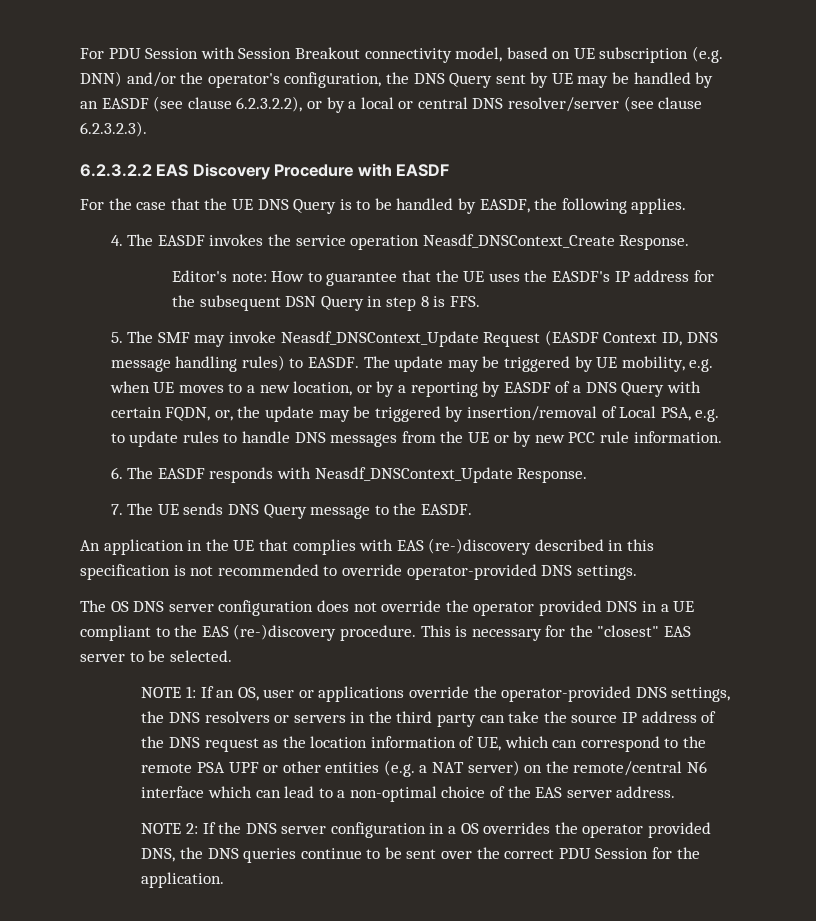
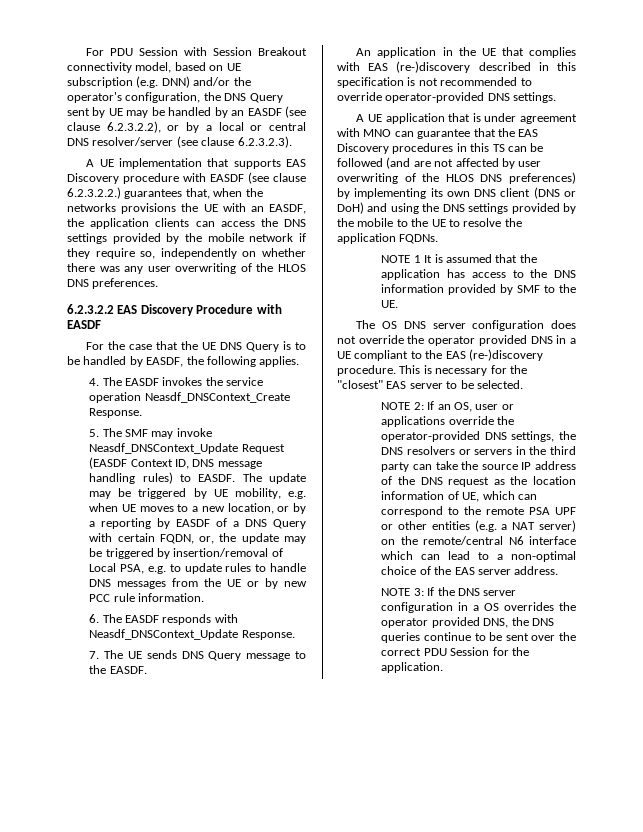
(147, 129) none -> [86,158,306,169] [67,172,306,184] [67,187,263,199] [67,203,306,214] [67,218,306,229] [67,233,306,244] [67,248,306,259] [67,263,306,274] [67,278,159,289] // A UE implementation that supports EAS Discovery procedure with EASDF (see clause 6.2.3.2.2.) guarantees that, when the networks provisions the UE with an EASDF, the application clients can access the DNS settings provided by the mobile network if they require so, independently on whether there was any user overwriting of the HLOS DNS preferences.
[172,270,714,286] [172,295,480,311] // Editor's note: How to guarantee that the UE uses the EASDF's IP address for the subsequent DSN Query in step 8 is FFS. -> (143, 413) none
(637, 572) none -> [356,113,577,124] [337,128,539,139] [337,143,544,154] [337,157,542,169] [337,172,576,184] [337,187,576,199] [337,202,576,214] [337,218,522,227] [337,233,439,244] [381,254,537,263] [381,269,576,280] [381,284,576,295] [381,300,399,308] // A UE application that is under agreement with MNO can guarantee that the EAS Discovery procedures in this TS can be followed (and are not affected by user overwriting of the HLOS DNS preferences) by implementing its own DNS client (DNS or DoH) and using the DNS settings provided by the mobile to the UE to resolve the application FQDNs. // NOTE 1 It is assumed that the application has access to the DNS information provided by SMF to the UE.
[185,686,196,698] 1: -> [413,402,424,410] 2:
[185,823,198,834] 2: -> [413,588,424,596] 3:

